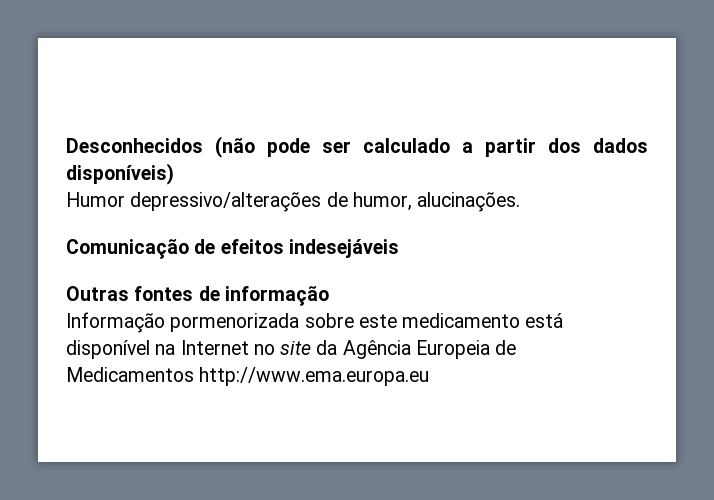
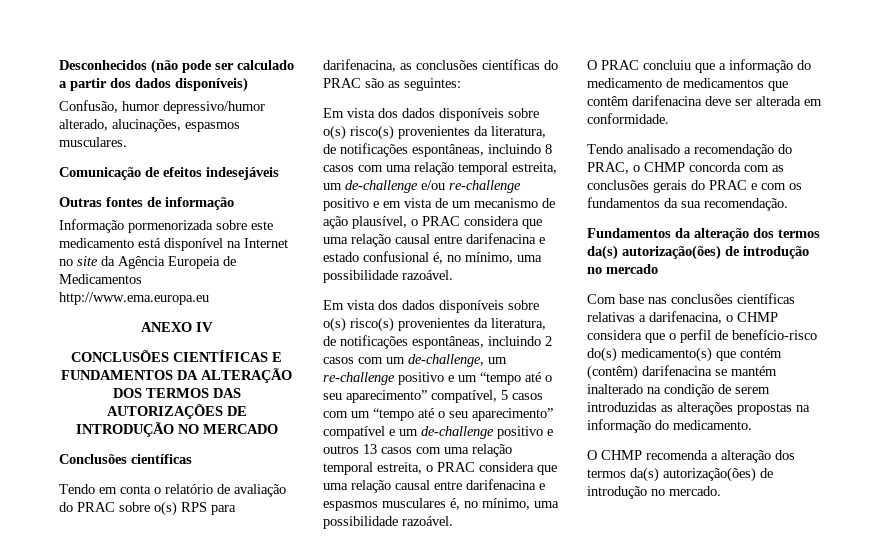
[66,192,521,212] Humor depressivo/alterações de humor, alucinações. -> [59,100,265,114] [59,119,240,132] [59,137,127,147] Confusão, humor depressivo/humor alterado, alucinações, espasmos musculares.
(430, 376) none -> [141,322,213,332] [71,350,282,362] [61,368,292,383] [112,388,241,398] [106,404,247,419] [75,422,278,437] [59,454,192,464] [59,484,286,497] [59,501,236,516] [323,59,558,72] [323,78,461,91] [323,108,539,121] [323,125,546,140] [323,143,552,157] [323,162,557,175] [323,180,521,193] [323,198,555,211] [323,216,542,229] [323,233,545,247] [323,251,542,264] [323,270,453,283] [323,300,539,313] [323,317,546,332] [323,335,552,349] [323,354,507,367] [323,372,552,385] [323,390,543,403] [323,408,553,421] [323,426,553,439] [323,444,512,457] [323,462,557,475] [323,479,545,493] [323,498,559,511] [323,516,453,529] [587,59,811,73] [587,78,788,91] [587,95,822,106] [587,113,669,124] [587,144,792,157] [587,162,784,174] [587,180,802,193] [587,197,788,211] [587,228,820,241] [587,245,809,260] [587,264,658,274] [587,293,795,304] [587,311,778,324] [587,329,817,343] [587,347,782,362] [587,365,777,380] [587,384,770,397] [587,402,810,415] [587,419,752,433] [587,450,795,463] [587,467,773,482] [587,486,721,499] // ANEXO IV // CONCLUSÕES CIENTÍFICAS E FUNDAMENTOS DA ALTERAÇÃO DOS TERMOS DAS AUTORIZAÇÕES DE INTRODUÇÃO NO MERCADO // Conclusões científicas // Tendo em conta o relatório de avaliação do PRAC sobre o(s) RPS para darifenacina, as conclusões científicas do PRAC são as seguintes: // Em vista dos dados disponíveis sobre o(s) risco(s) provenientes da literatura, de notificações espontâneas, incluindo 8 casos com uma relação temporal estreita, um de-challenge e/ou re-challenge positivo e em vista de um mecanismo de ação plausível, o PRAC considera que uma relação causal entre darifenacina e estado confusional é, no mínimo, uma possibilidade razoável. // Em vista dos dados disponíveis sobre o(s) risco(s) provenientes da literatura, de notificações espontâneas, incluindo 2 casos com um de-challenge, um re-challenge positivo e um “tempo até o seu aparecimento” compatível, 5 casos com um “tempo até o seu aparecimento” compatível e um de-challenge positivo e outros 13 casos com uma relação temporal estreita, o PRAC considera que uma relação causal entre darifenacina e espasmos musculares é, no mínimo, uma possibilidade razoável. // O PRAC concluiu que a informação do medicamento de medicamentos que contêm darifenacina deve ser alterada em conformidade. // Tendo analisado a recomendação do PRAC, o CHMP concorda com as conclusões gerais do PRAC e com os fundamentos da sua recomendação. // Fundamentos da alteração dos termos da(s) autorização(ões) de introdução no mercado // Com base nas conclusões científicas relativas a darifenacina, o CHMP considera que o perfil de benefício-risco do(s) medicamento(s) que contém (contêm) darifenacina se mantém inalterado na condição de serem introduzidas as alterações propostas na informação do medicamento. // O CHMP recomenda a alteração dos termos da(s) autorização(ões) de introdução no mercado.

